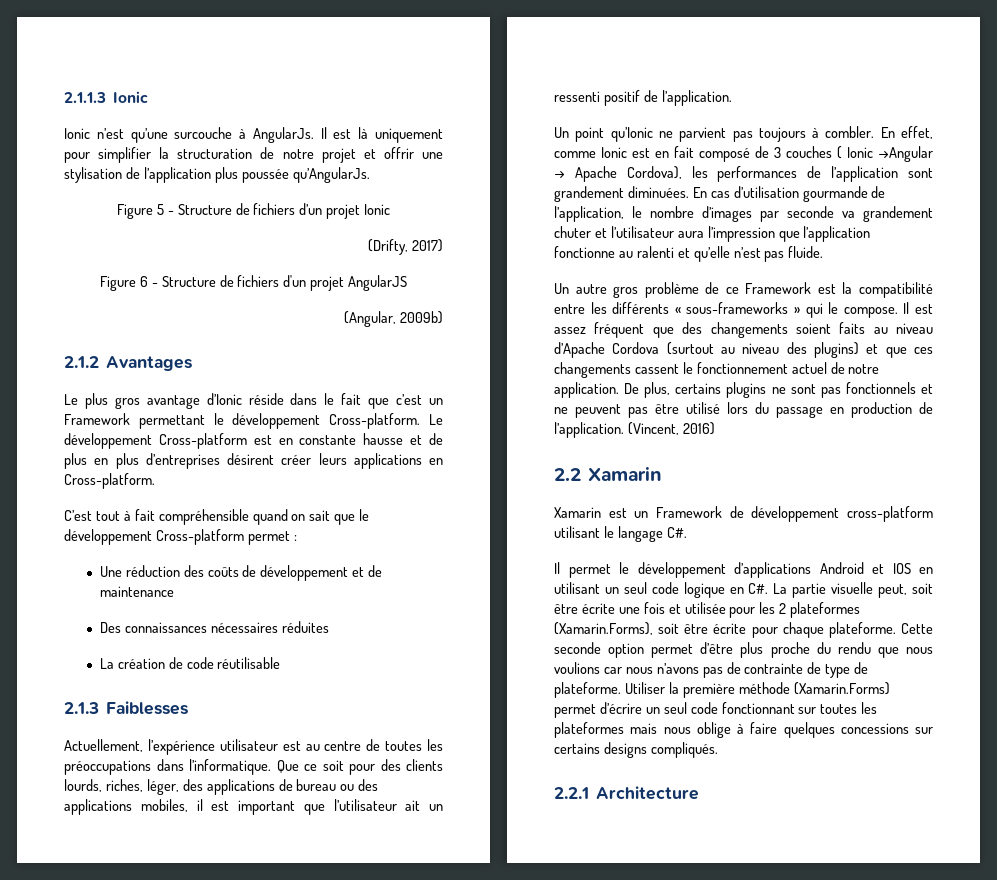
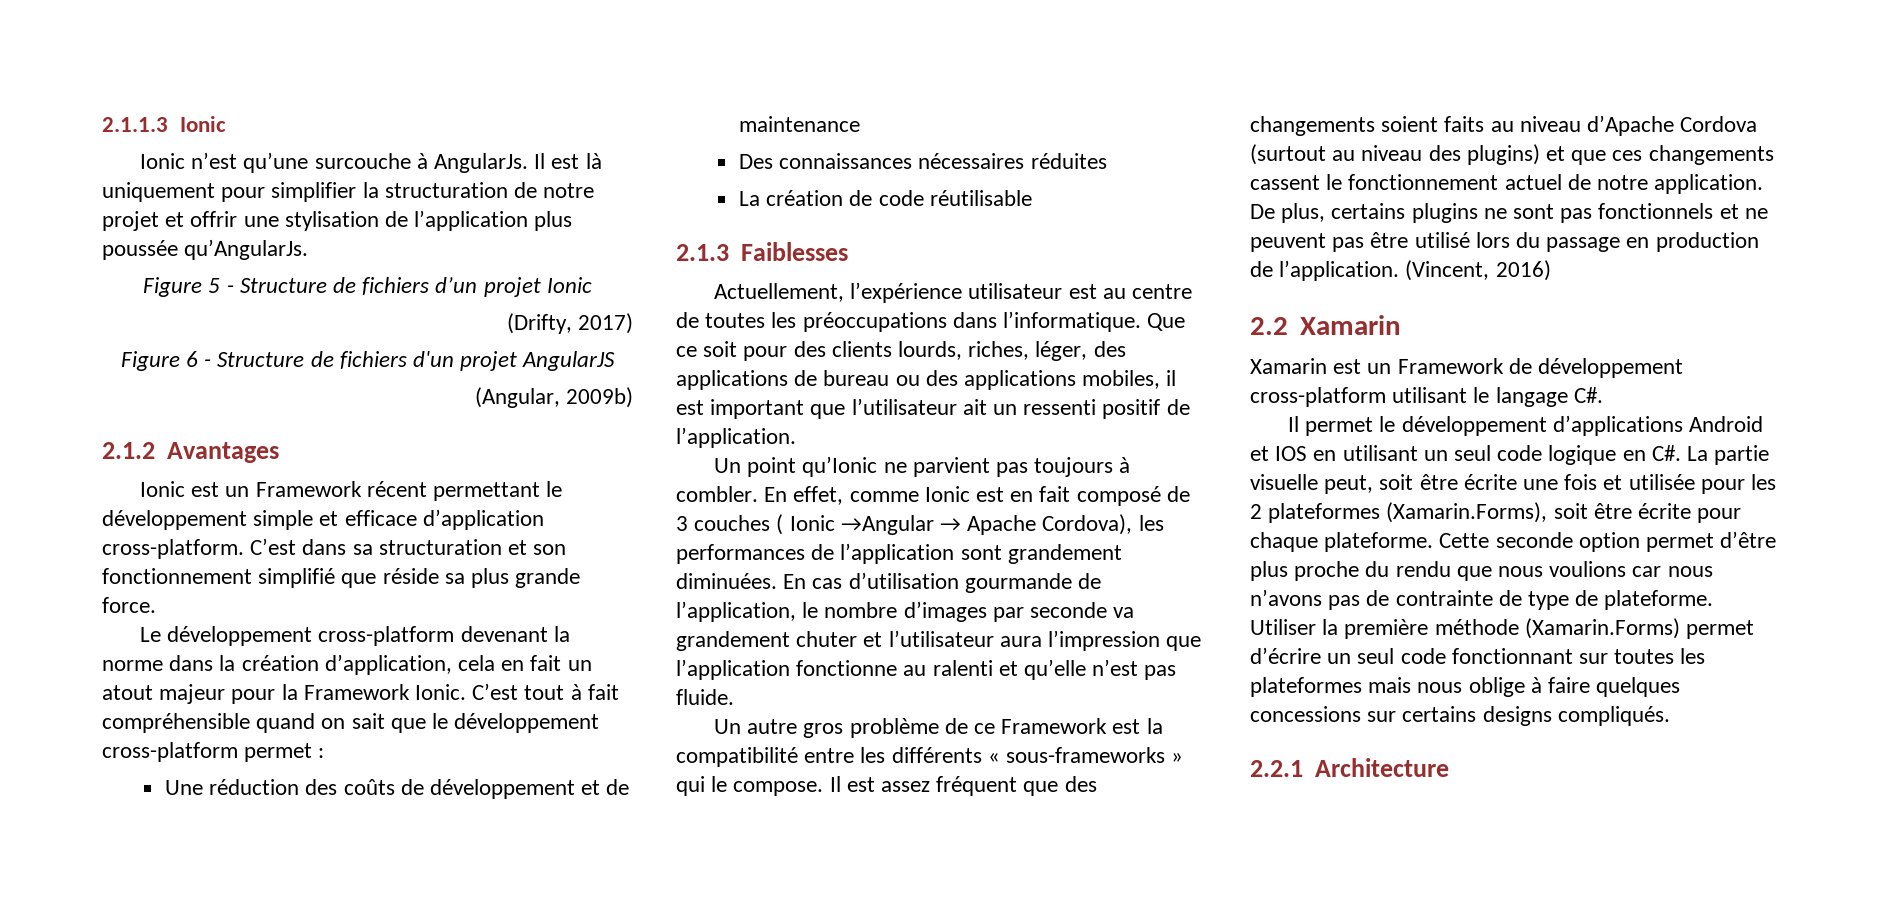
[64,393,444,409] [64,413,130,425] Le plus gros avantage d’Ionic réside dans le fait que c’est un Framework -> [139,481,427,497] Ionic est un Framework récent
[329,413,443,429] [64,433,444,449] [64,453,443,469] [64,473,155,489] Cross-platform. Le développement Cross-platform est en constante hausse et de plus en plus d’entreprises désirent créer leurs applications en Cross-platform. // -> [253,509,544,530] [102,538,567,559] [102,568,581,588] [102,597,156,613] [139,626,570,646] [102,654,592,675] [102,684,467,704] simple et efficace d’application cross-platform. C’est dans sa structuration et son fonctionnement simplifié que réside sa plus grande force. // Le développement cross-platform devenant la norme dans la création d’application, cela en fait un atout majeur pour la Framework Ionic.
[155,529,244,545] Cross-platform -> [102,742,238,762] cross-platform

